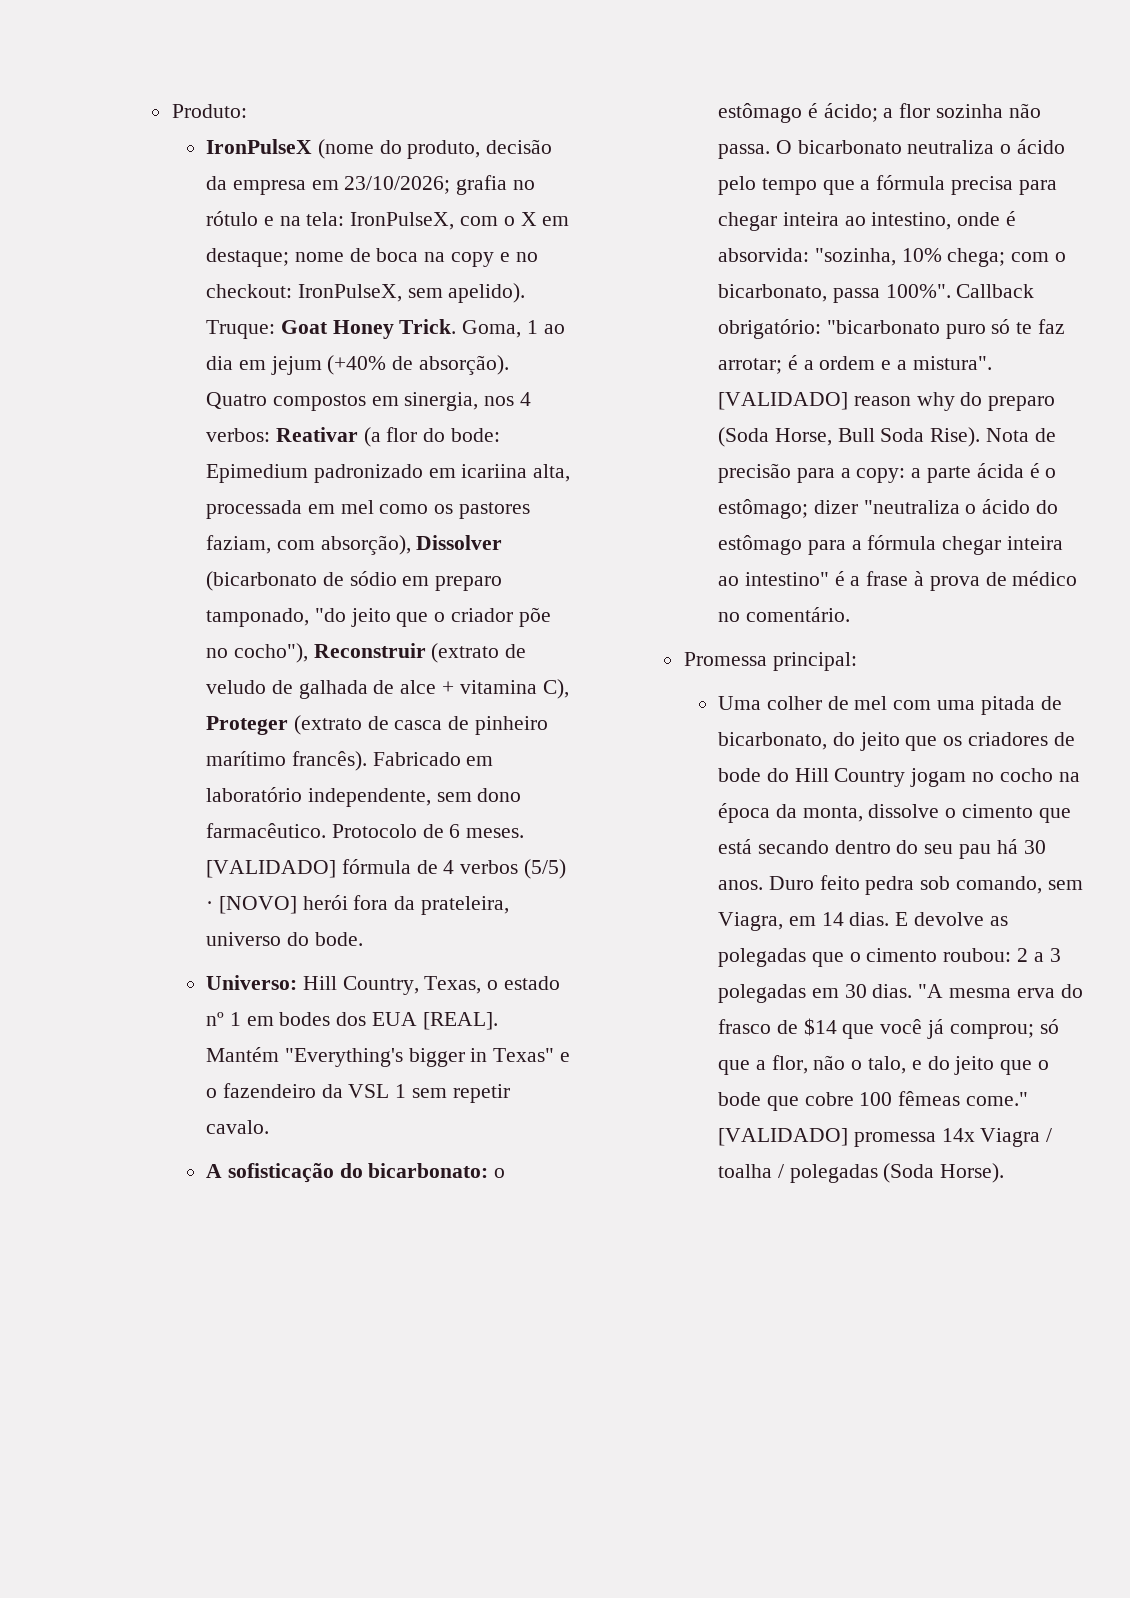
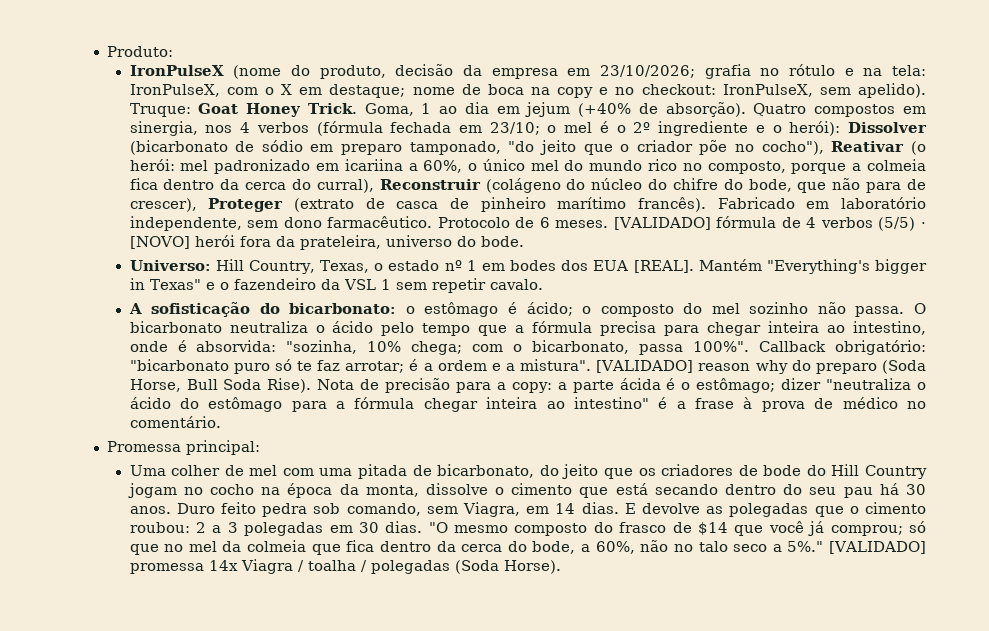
[205,427,500,447] [205,464,571,483] [205,500,530,519] [205,535,411,555] verbos: Reativar (a flor do bode: Epimedium padronizado em icariina alta, processada em mel como os pastores faziam, com absorção), -> [256,121,841,136] verbos (fórmula fechada em 23/10; o mel é o 2º ingrediente e o herói):
[313,643,527,663] [205,679,569,699] Reconstruir (extrato de veludo de galhada de alce + vitamina C), -> [831,141,927,155] [129,159,927,174] [129,178,926,193] [129,198,197,212] Reativar (o herói: mel padronizado em icariina a 60%, o único mel do mundo rico no composto, porque a colmeia fica dentro da cerca do curral), Reconstruir (colágeno do núcleo do chifre do bode, que não para de crescer),
[883,103,1003,118] a flor sozinha -> [582,302,809,317] o composto do mel sozinho
[918,984,1055,998] "A mesma erva -> [428,522,588,536] "O mesmo composto
[755,1055,1049,1075] [717,1091,1028,1111] a flor, não o talo, e do jeito que o bode que cobre 100 fêmeas come." -> [164,540,824,555] no mel da colmeia que fica dentro da cerca do bode, a 60%, não no talo seco a 5%."

